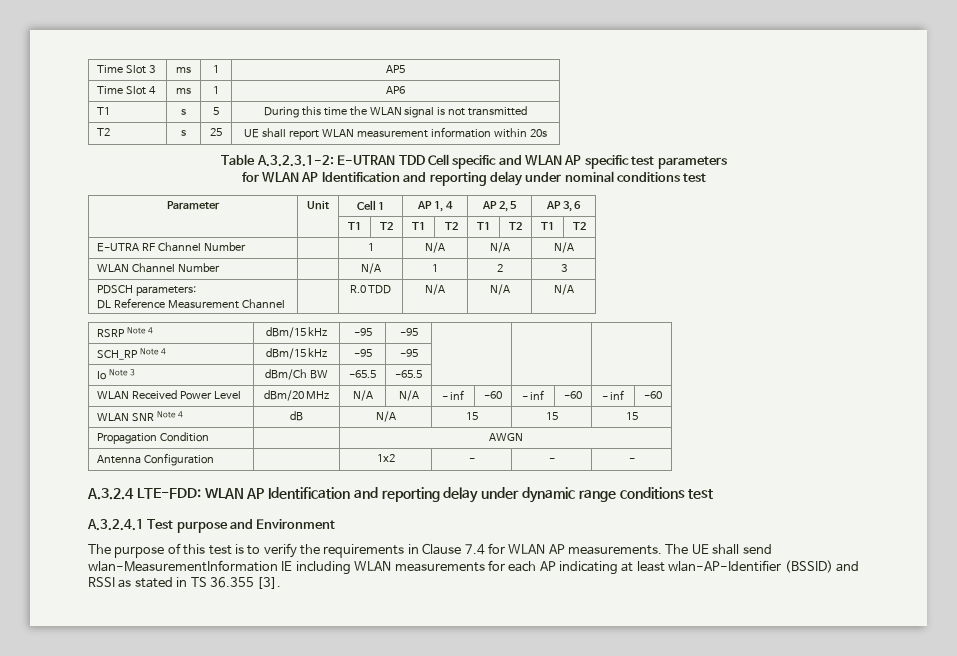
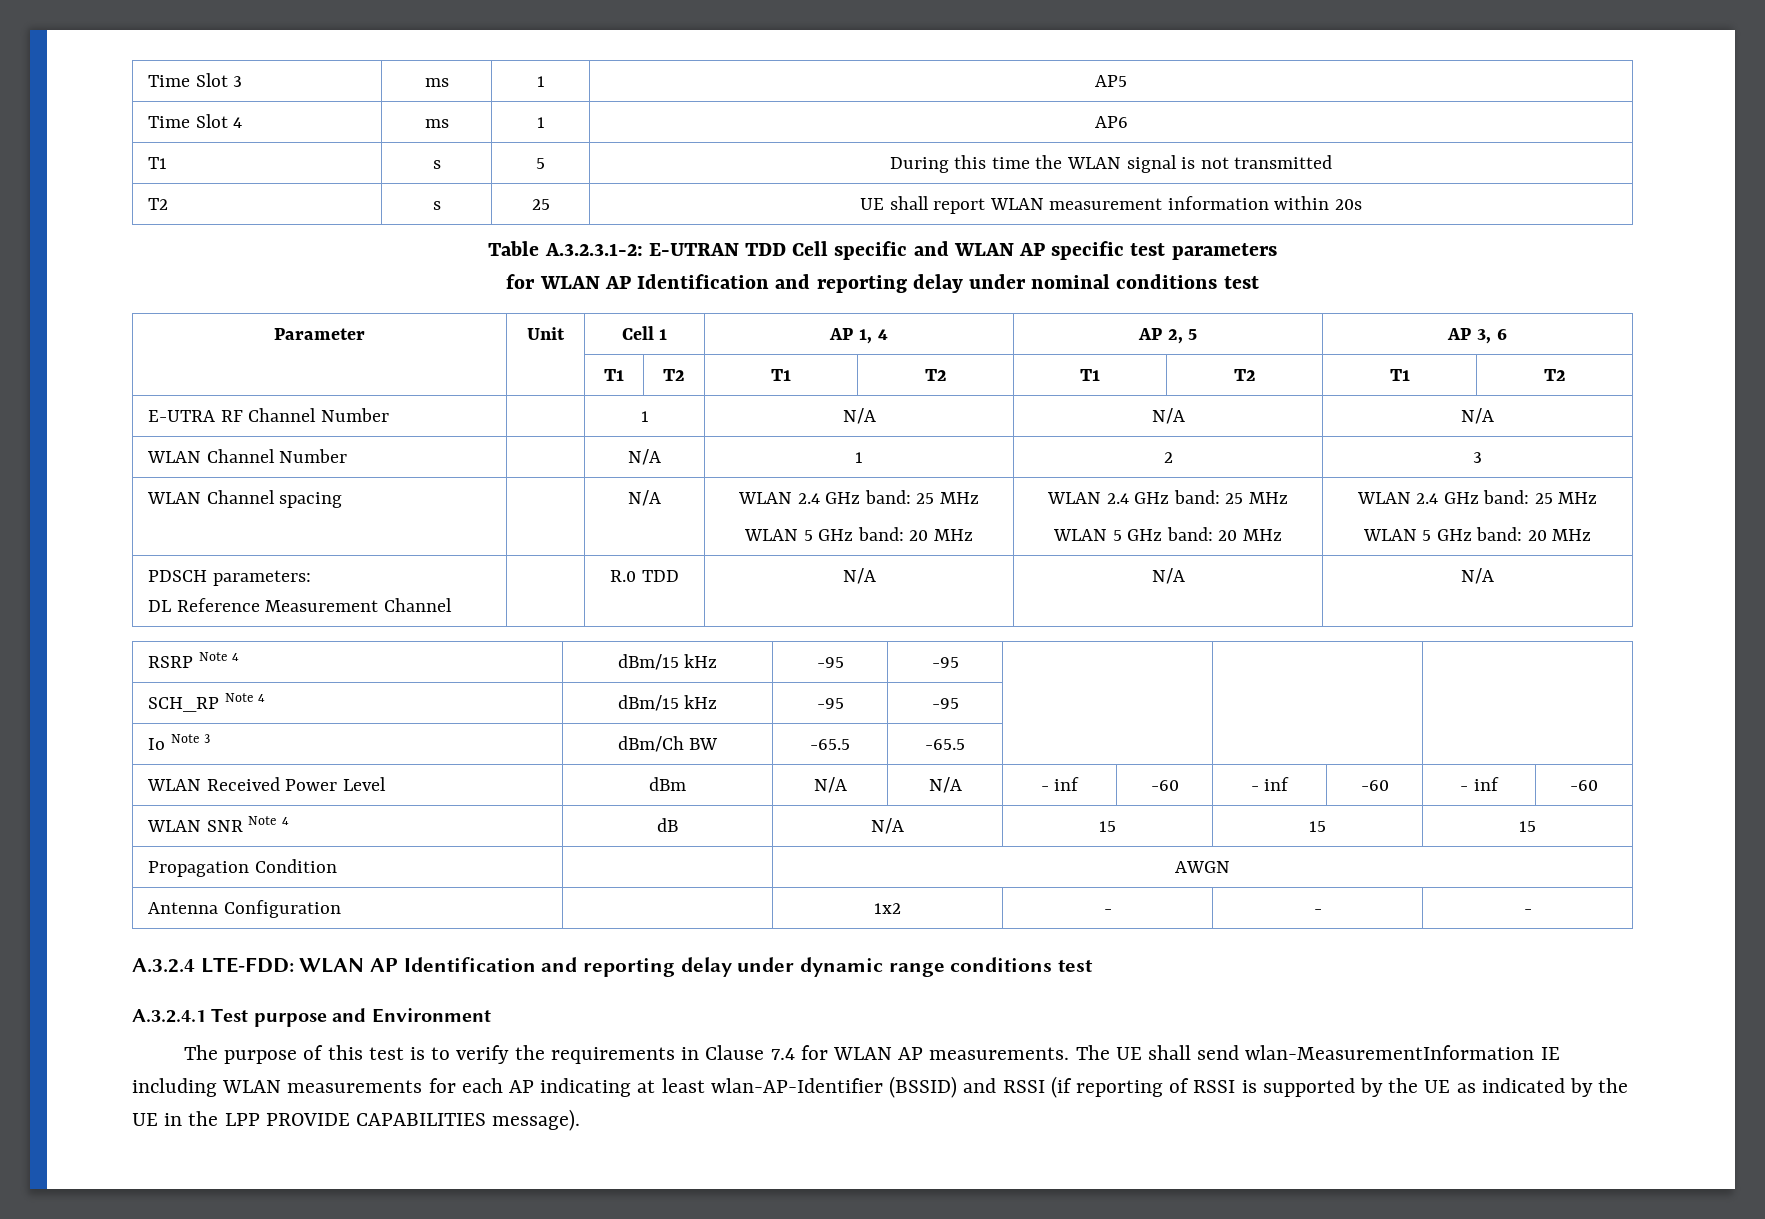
(567, 268) none -> [147,490,343,508] [628,490,661,506] [738,490,979,504] [744,527,973,541] [1047,490,1288,504] [1053,527,1282,541] [1356,490,1598,504] [1362,527,1592,541] // WLAN Channel spacing | | N/A | WLAN 2.4 GHz band: 25 MHz // WLAN 5 GHz band: 20 MHz | WLAN 2.4 GHz band: 25 MHz // WLAN 5 GHz band: 20 MHz | WLAN 2.4 GHz band: 25 MHz // WLAN 5 GHz band: 20 MHz
[263,390,330,401] dBm/20 MHz -> [649,777,686,791] dBm
[118,577,282,589] as stated in TS 36.355 [3]. -> [1050,1076,1629,1098] [132,1109,581,1131] (if reporting of RSSI is supported by the UE as indicated by the UE in the LPP PROVIDE CAPABILITIES message).

